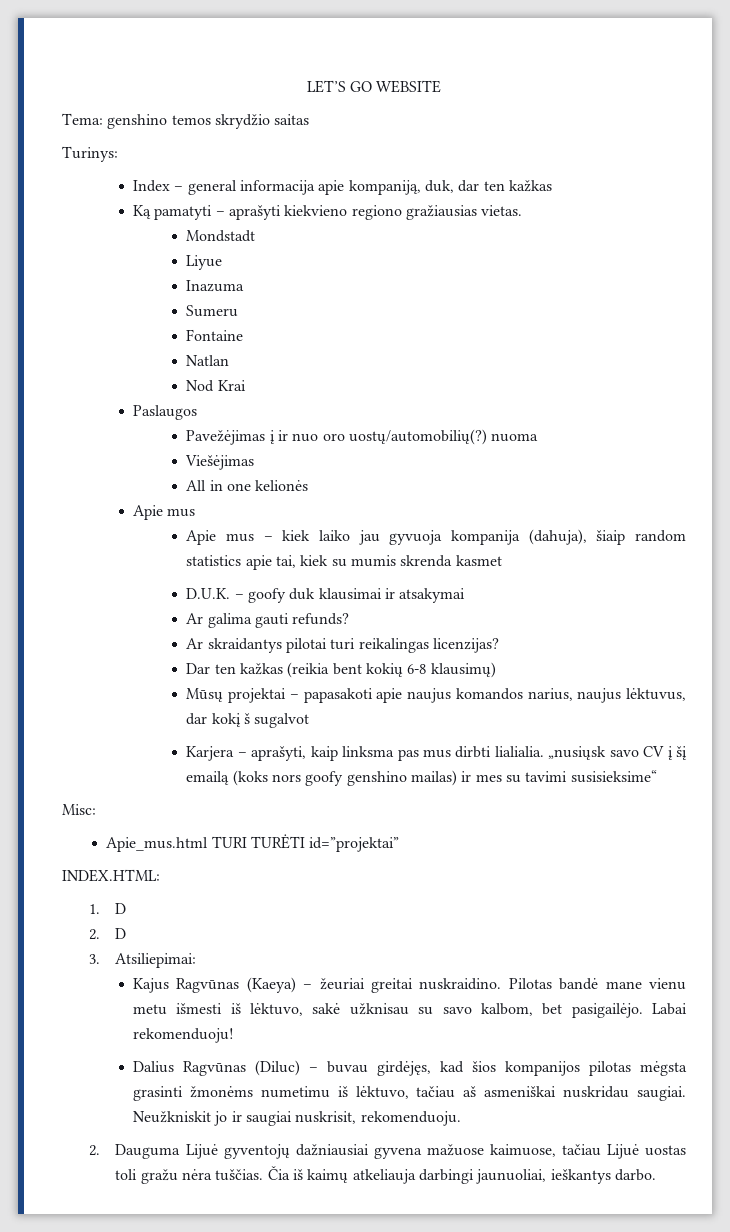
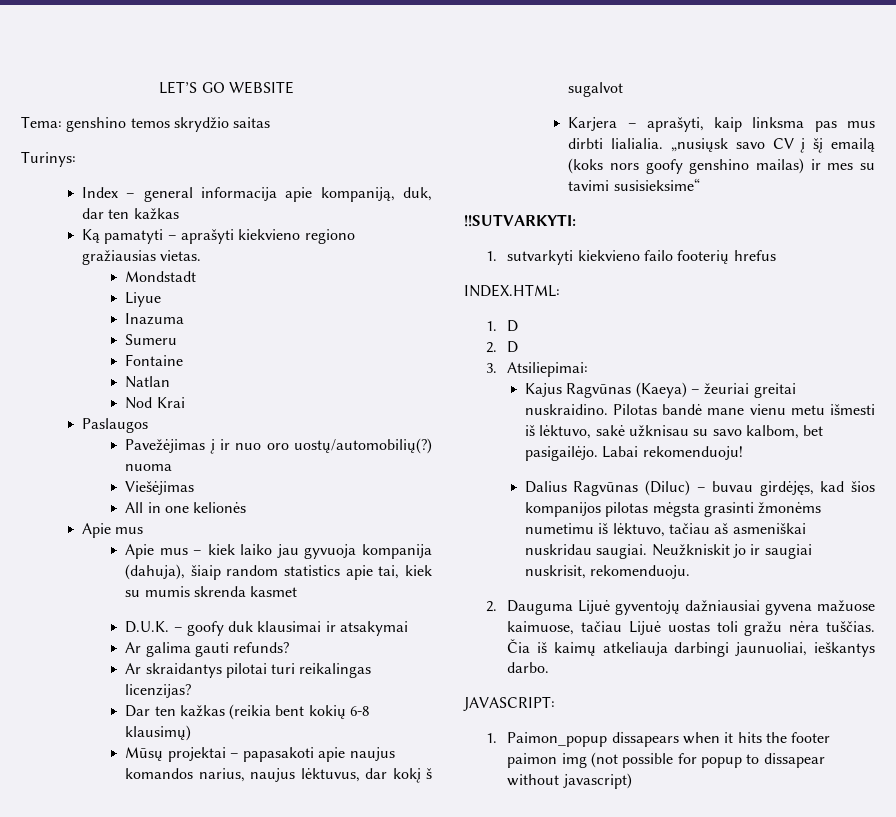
[62,804,96,815] [106,834,400,852] Misc: // Apie_mus.html TURI TURĖTI id=”projektai” -> [464,214,576,227] [485,250,776,265] !!SUTVARKYTI: // 1. sutvarkyti kiekvieno failo footerių hrefus
(656, 1175) none -> [463,696,555,711] [485,732,831,747] [507,752,825,768] [507,773,632,789] // JAVASCRIPT: // 1. Paimon_popup dissapears when it hits the footer paimon img (not possible for popup to dissapear without javascript)

